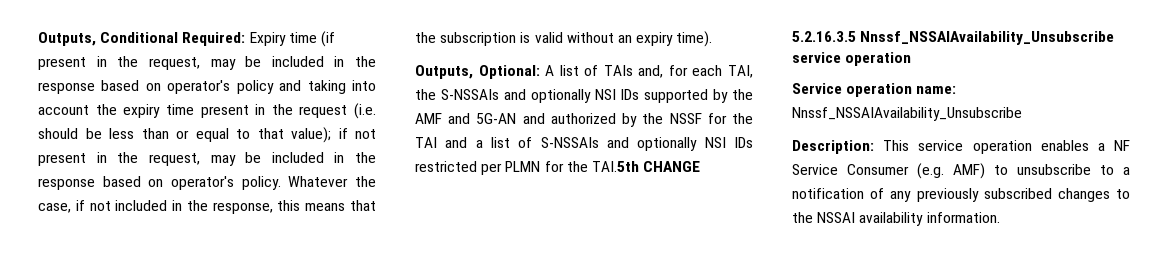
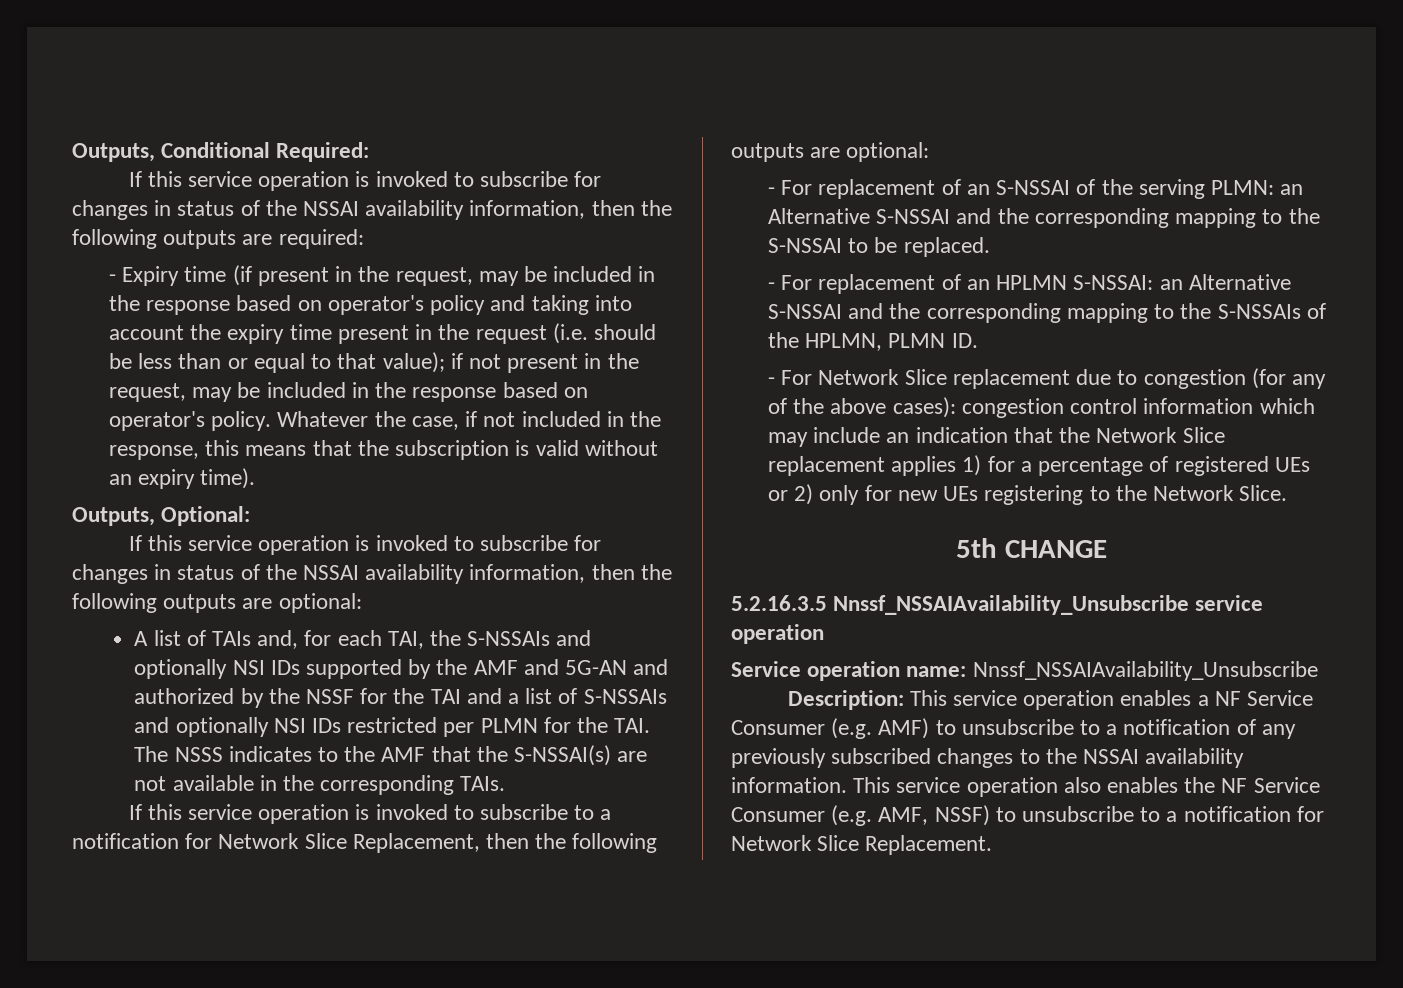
(246, 39) none -> [128,171,602,191] [72,200,672,220] [72,229,364,249] [109,274,117,282] // If this service operation is invoked to subscribe for changes in status of the NSSAI availability information, then the following outputs are required: // -
(540, 72) none -> [128,535,602,555] [72,564,672,584] [72,593,362,613] // If this service operation is invoked to subscribe for changes in status of the NSSAI availability information, then the following outputs are optional: //
[591,161,639,172] TAI.5th -> [614,718,651,733] [134,745,648,766] [134,775,506,795] [128,804,612,824] [72,833,658,853] [731,142,930,162] [768,179,1304,199] [768,208,1320,228] [768,237,990,257] [768,274,1291,294] [768,303,1326,323] [768,332,978,351] [768,368,1326,389] [768,397,1315,418] [768,427,1225,447] [768,455,1310,476] [768,484,1288,505] [956,538,998,558] TAI. The NSSS indicates to the AMF that the S-NSSAI(s) are not available in the corresponding TAIs. // If this service operation is invoked to subscribe to a notification for Network Slice Replacement, then the following outputs are optional: // - For replacement of an S-NSSAI of the serving PLMN: an Alternative S-NSSAI and the corresponding mapping to the S-NSSAI to be replaced. // - For replacement of an HPLMN S-NSSAI: an Alternative S-NSSAI and the corresponding mapping to the S-NSSAIs of the HPLMN, PLMN ID. // - For Network Slice replacement due to congestion (for any of the above cases): congestion control information which may include an indication that the Network Slice replacement applies 1) for a percentage of registered UEs or 2) only for new UEs registering to the Network Slice. // 5th
(1000, 217) none -> [853,777,1320,797] [731,805,1324,826] [731,835,993,855] This service operation also enables the NF Service Consumer (e.g. AMF, NSSF) to unsubscribe to a notification for Network Slice Replacement.

